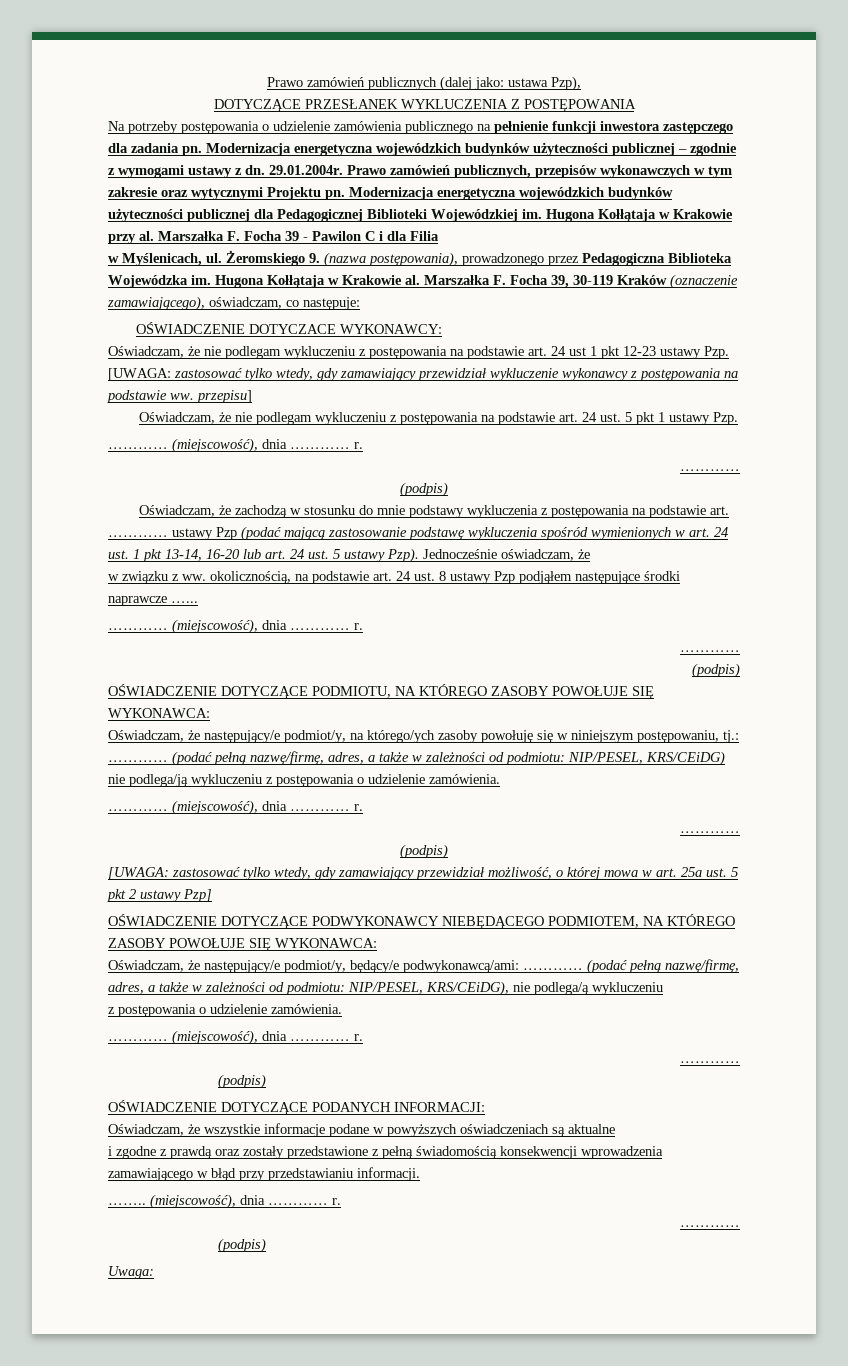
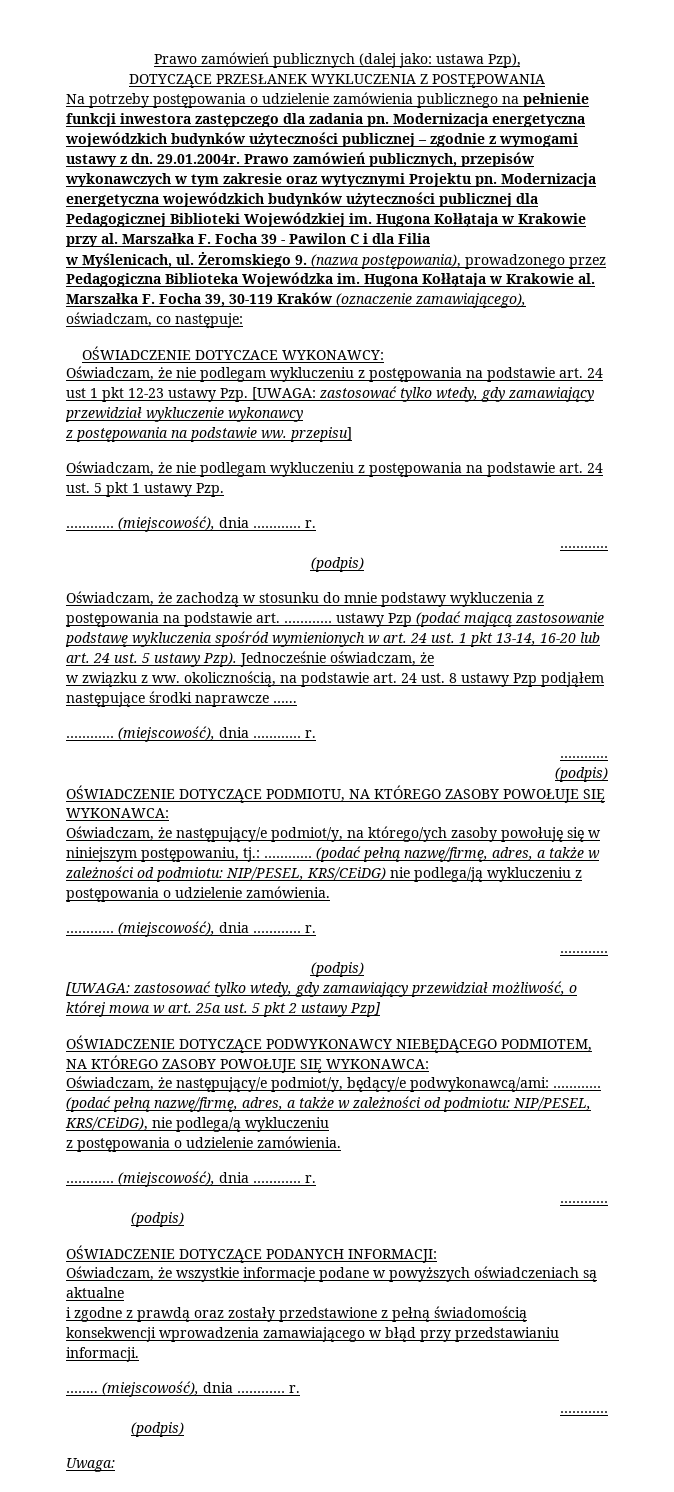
(628, 374) none -> (303, 414) //

